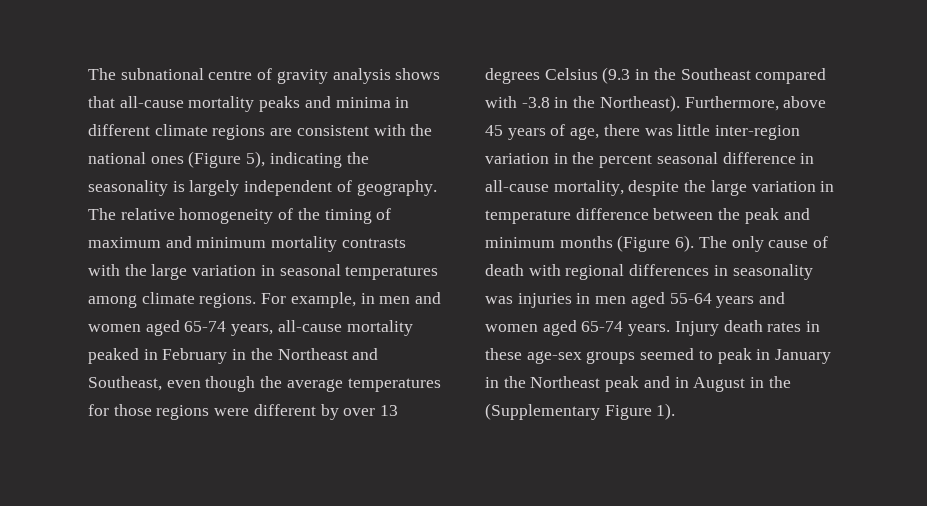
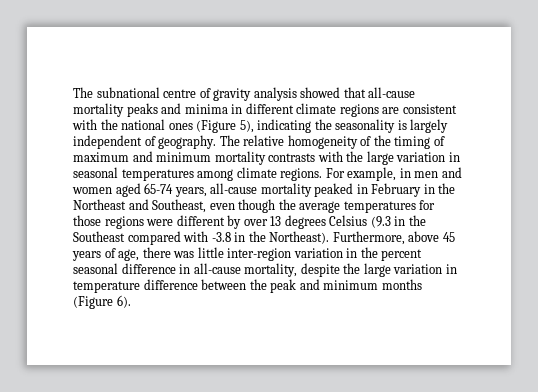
[395,68,441,80] shows -> [300,87,341,98] showed
[698,236,829,252] [485,264,813,280] [485,292,786,308] [485,320,821,336] [485,348,832,364] [485,376,791,392] [485,403,676,420] The only cause of death with regional differences in seasonality was injuries in men aged 55-64 years and women aged 65-74 years. Injury death rates in these age-sex groups seemed to peak in January in the Northeast peak and in August in the (Supplementary Figure 1). -> (131, 301) none

